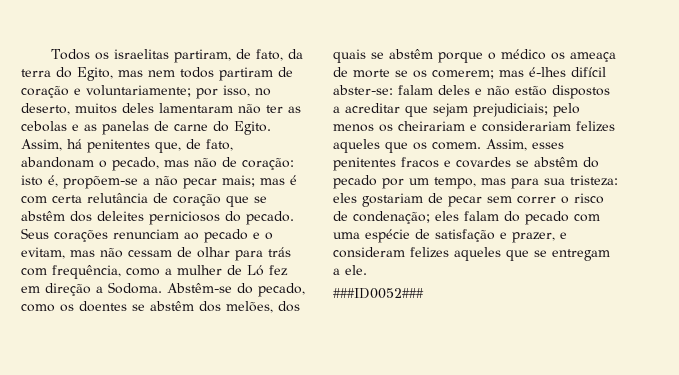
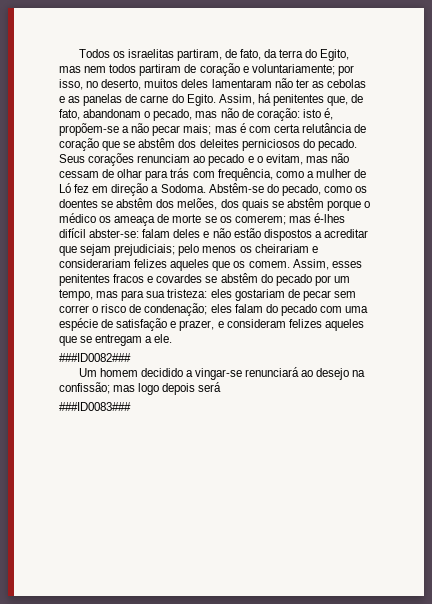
[333,288,424,299] ###ID0052### -> [59,353,131,362] [78,367,366,380] [59,382,222,395] [59,402,131,411] ###ID0082### // Um homem decidido a vingar-se renunciará ao desejo na confissão; mas logo depois será // ###ID0083###

